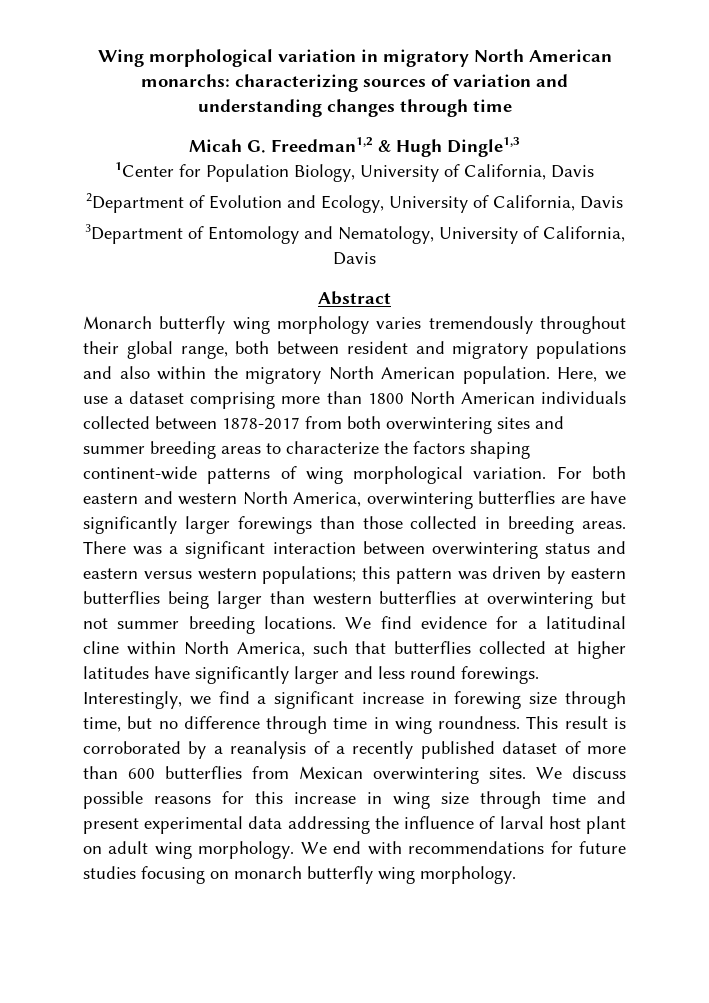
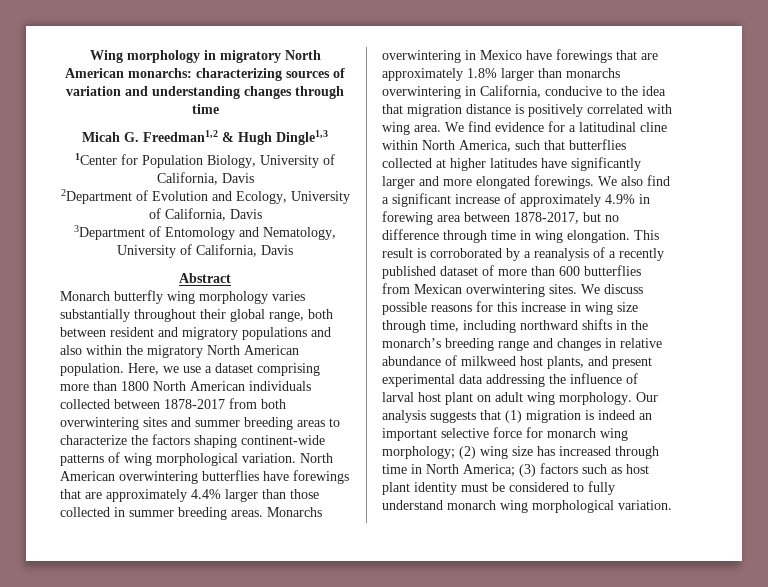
[148,49,356,67] morphological variation -> [126,50,200,63] morphology
[428,316,533,334] tremendously -> [60,309,130,322] substantially
[556,466,626,479] [83,491,626,509] [83,516,312,534] For both eastern and western North America, overwintering butterflies are have significantly larger forewings -> [300,453,333,463] [60,470,349,484] [60,489,258,502] North American overwintering butterflies have forewings that are approximately 4.4% larger
(501, 523) none -> [129,510,174,517] summer
[83,541,626,559] [83,566,626,584] [83,591,626,609] [83,616,336,634] There was a significant interaction between overwintering status and eastern versus western populations; this pattern was driven by eastern butterflies being larger than western butterflies at overwintering but not summer breeding locations. -> [267,507,322,517] [382,49,658,63] [382,68,620,81] [382,85,666,99] [382,104,672,117] [382,122,441,135] Monarchs overwintering in Mexico have forewings that are approximately 1.8% larger than monarchs overwintering in California, conducive to the idea that migration distance is positively correlated with wing area.
[378,666,539,684] [83,691,626,709] [83,717,121,732] less round forewings. Interestingly, we find a significant increase in forewing size through time, -> [443,175,670,189] [382,193,650,207] [382,211,579,225] more elongated forewings. We also find a significant increase of approximately 4.9% in forewing area between 1878-2017,
[438,716,521,729] roundness. -> [567,230,630,243] elongation.
[552,792,586,804] time -> [430,319,648,333] [382,338,662,351] [382,355,584,369] time, including northward shifts in the monarch’s breeding range and changes in relative abundance of milkweed host plants,
[300,841,626,855] [83,866,516,884] We end with recommendations for future studies focusing on monarch butterfly wing morphology. -> [636,392,658,402] [382,410,652,423] [382,427,628,441] [382,446,659,459] [382,463,649,477] [382,481,615,495] [382,500,672,513] Our analysis suggests that (1) migration is indeed an important selective force for monarch wing morphology; (2) wing size has increased through time in North America; (3) factors such as host plant identity must be considered to fully understand monarch wing morphological variation.

